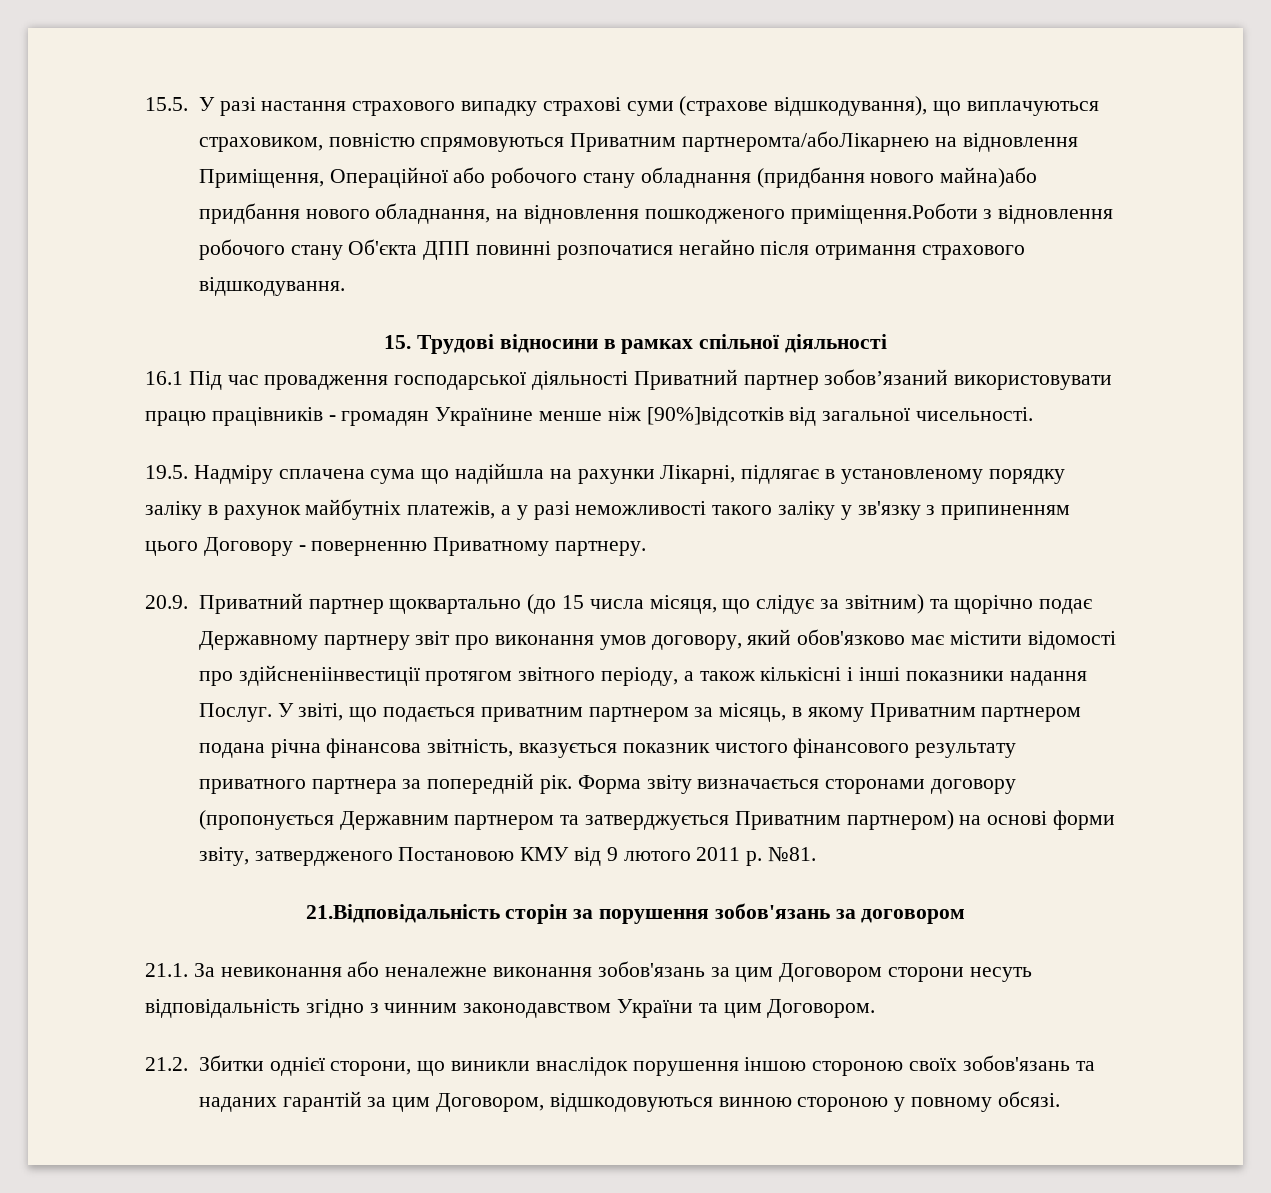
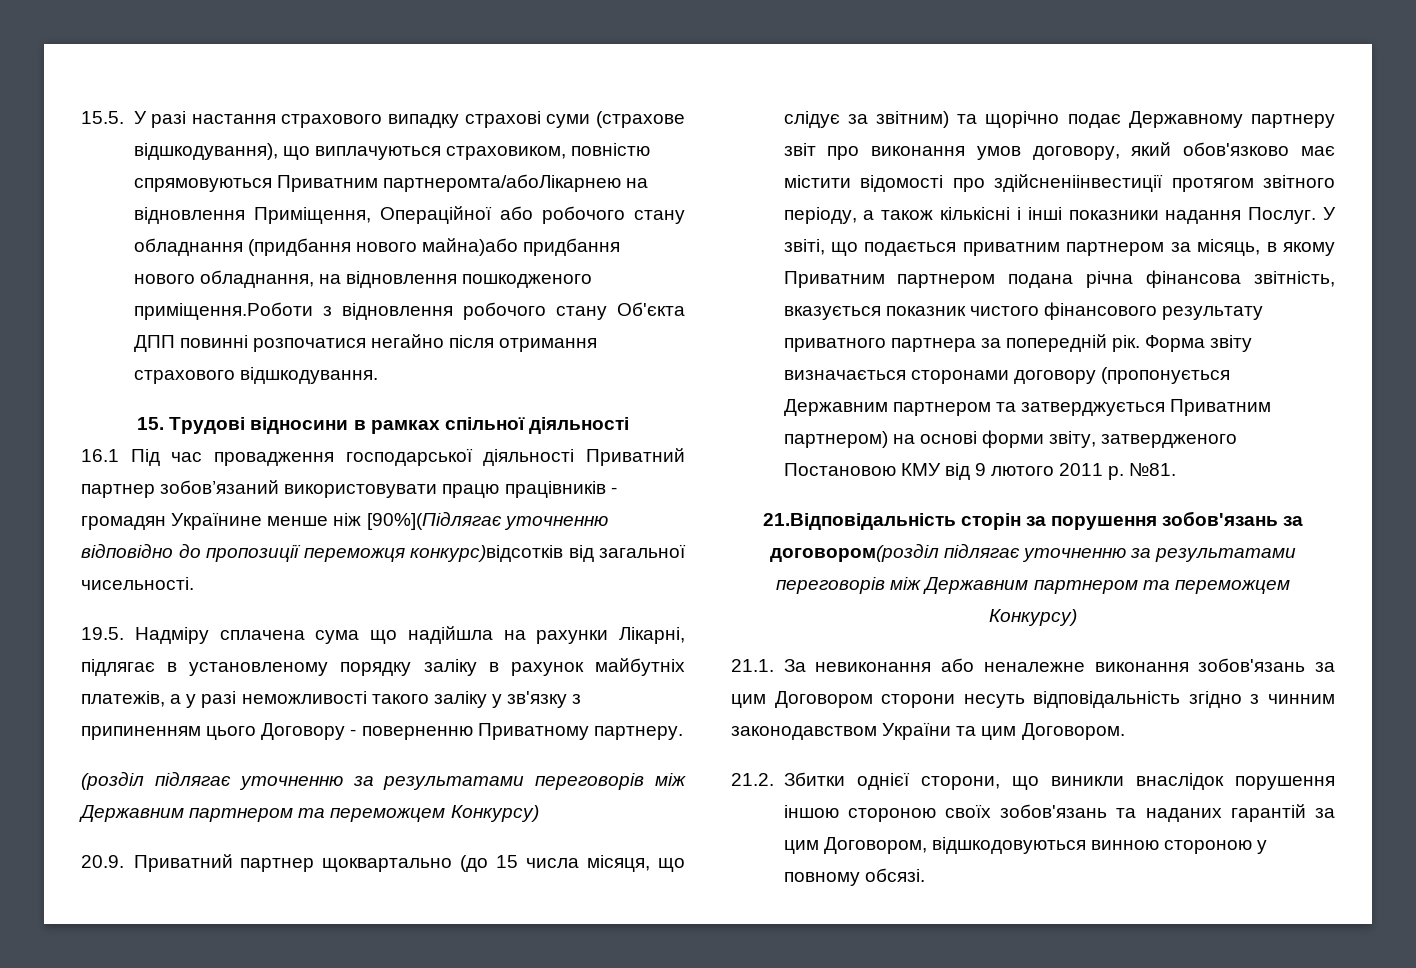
[646,407,784,426] [90%]відсотків -> [366,511,608,530] [81,543,563,562] [90%](Підлягає уточненню відповідно до пропозиції переможця конкурс)відсотків
(647, 548) none -> [81,771,686,790] [79,805,539,822] // (розділ підлягає уточненню за результатами переговорів між Державним партнером та переможцем Конкурсу)
[861,909,966,924] договором -> [769,543,1297,562] [776,576,1290,594] [989,609,1077,626] договором(розділ підлягає уточненню за результатами переговорів між Державним партнером та переможцем Конкурсу)

